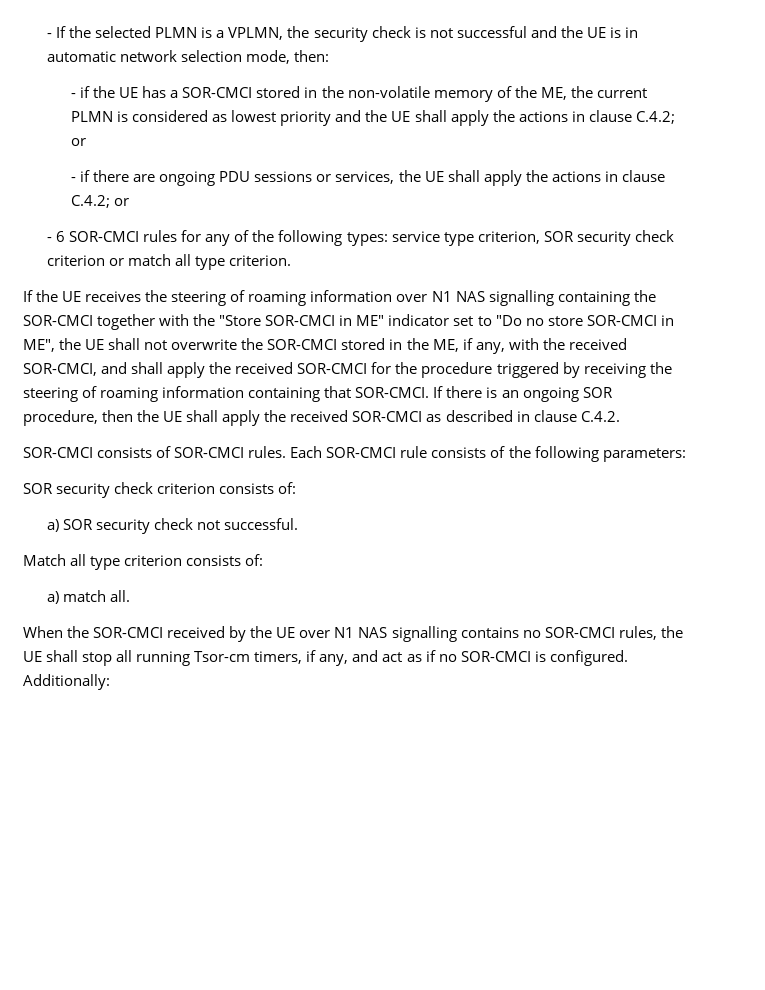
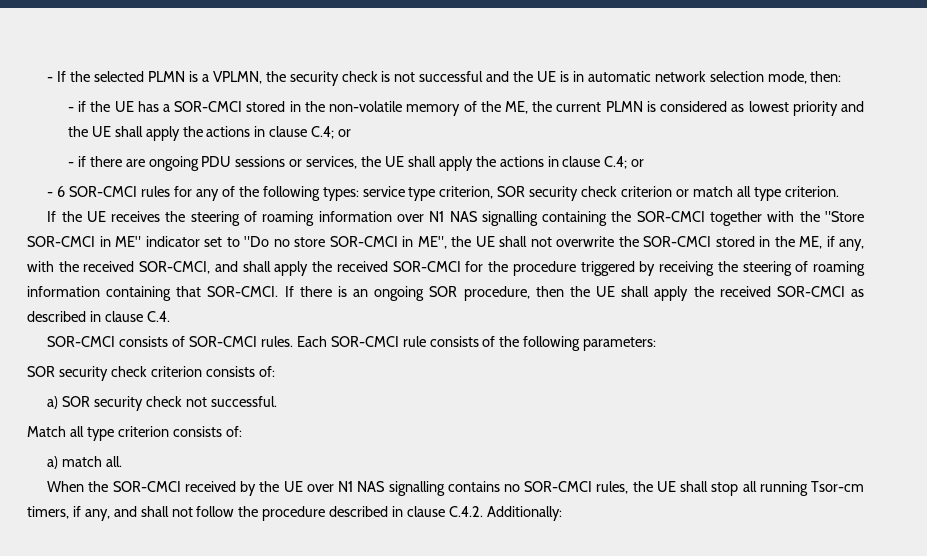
[635,111,675,124] C.4.2; -> [311,126,335,139] C.4;
[71,195,111,208] C.4.2; -> [604,156,628,169] C.4;
[580,411,620,422] C.4.2. -> [146,311,170,322] C.4.
[382,650,628,666] act as if no SOR-CMCI is configured. -> [140,506,483,521] shall not follow the procedure described in clause C.4.2.

